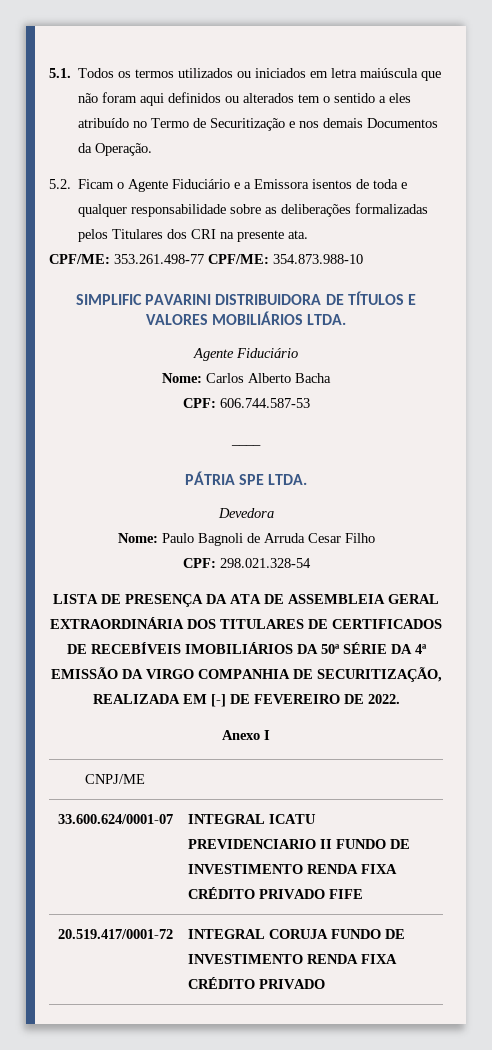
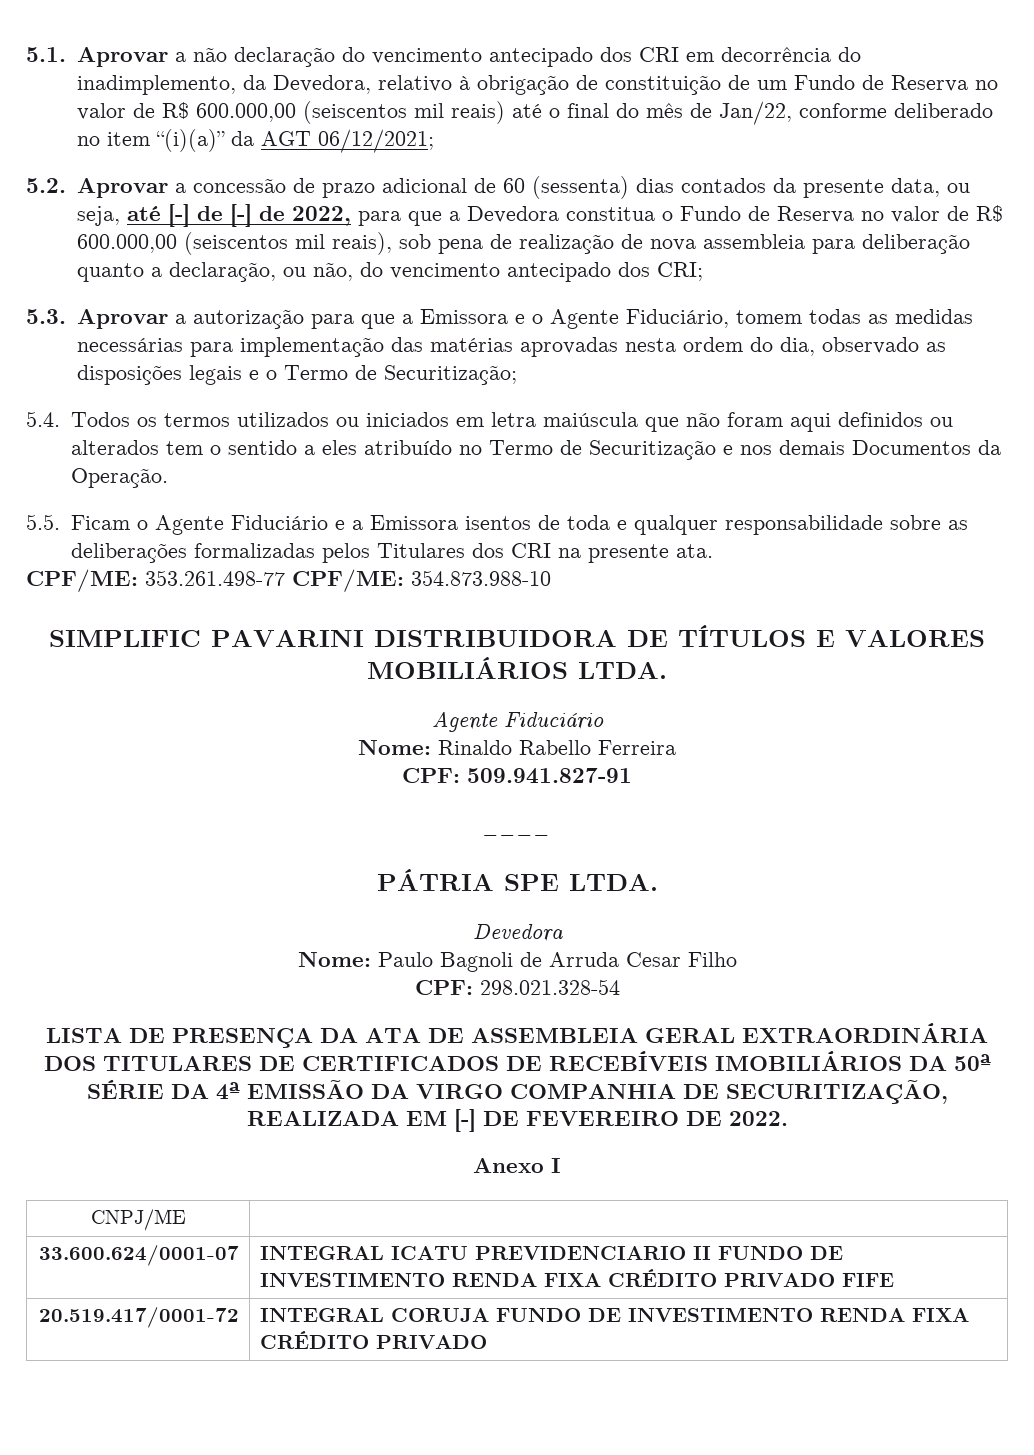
(71, 73) none -> [76,47,861,67] [76,75,998,95] [76,101,993,125] [76,129,434,153] [26,176,970,199] [76,204,1003,227] [76,232,970,255] [76,262,703,282] [26,309,973,329] [76,337,946,357] [76,365,517,385] [26,411,60,427] Aprovar a não declaração do vencimento antecipado dos CRI em decorrência do inadimplemento, da Devedora, relativo à obrigação de constituição de um Fundo de Reserva no valor de R$ 600.000,00 (seiscentos mil reais) até o final do mês de Jan/22, conforme deliberado no item “(i)(a)” da AGT 06/12/2021; // 5.2. Aprovar a concessão de prazo adicional de 60 (sessenta) dias contados da presente data, ou seja, até [-] de [-] de 2022, para que a Devedora constitua o Fundo de Reserva no valor de R$ 600.000,00 (seiscentos mil reais), sob pena de realização de nova assembleia para deliberação quanto a declaração, ou não, do vencimento antecipado dos CRI; // 5.3. Aprovar a autorização para que a Emissora e o Agente Fiduciário, tomem todas as medidas necessárias para implementação das matérias aprovadas nesta ordem do dia, observado as disposições legais e o Termo de Securitização; // 5.4.
[49,179,71,189] 5.2. -> [26,514,60,530] 5.5.
[206,373,331,383] [182,398,310,408] Carlos Alberto Bacha // CPF: 606.744.587-53 -> [438,740,676,755] [402,768,632,784] Rinaldo Rabello Ferreira // CPF: 509.941.827-91

